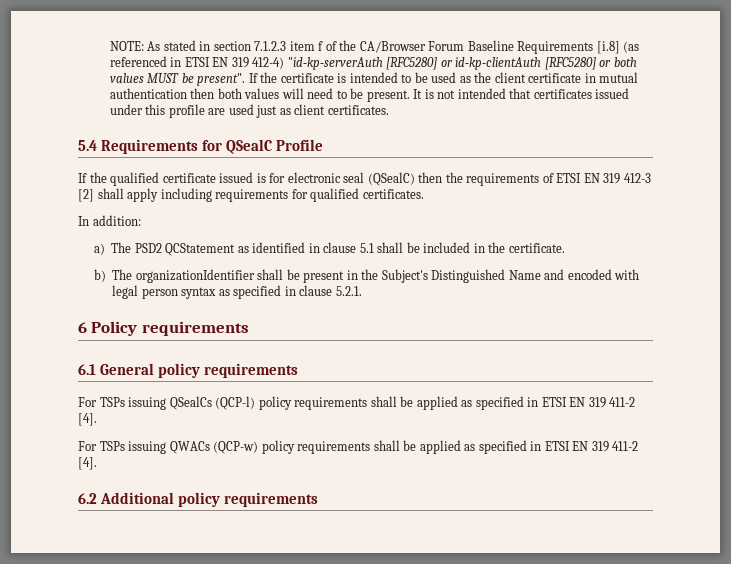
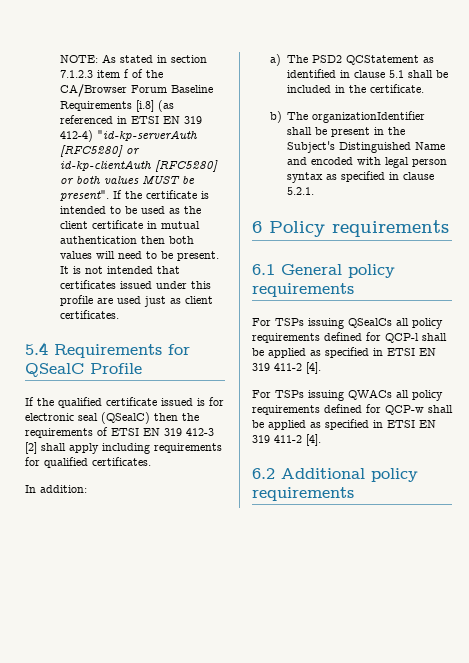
[215,396,368,410] (QCP-l) policy requirements -> [396,318,443,329] [252,332,419,343] all policy requirements defined for QCP-l
[213,440,371,454] (QCP-w) policy requirements -> [396,390,443,401] [252,404,424,415] all policy requirements defined for QCP-w

